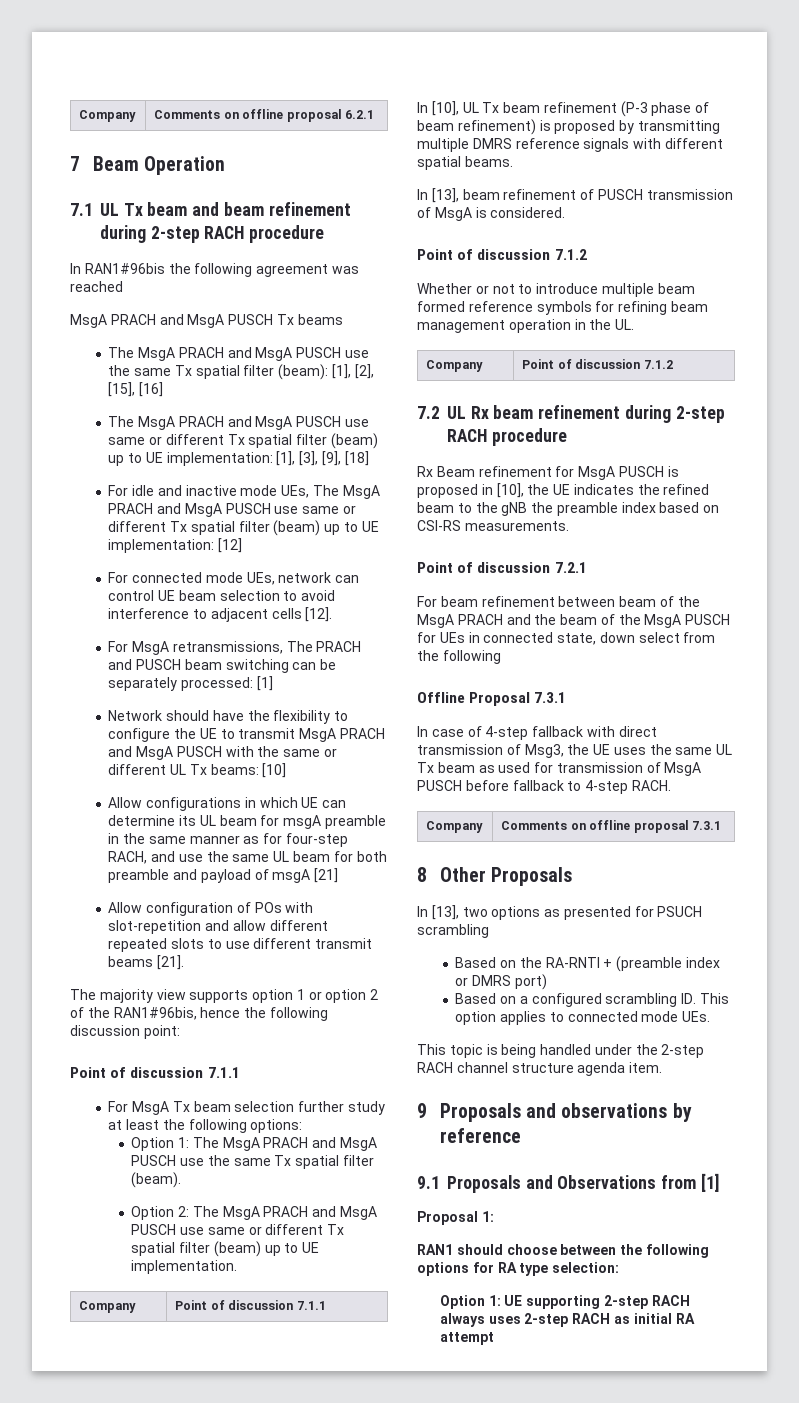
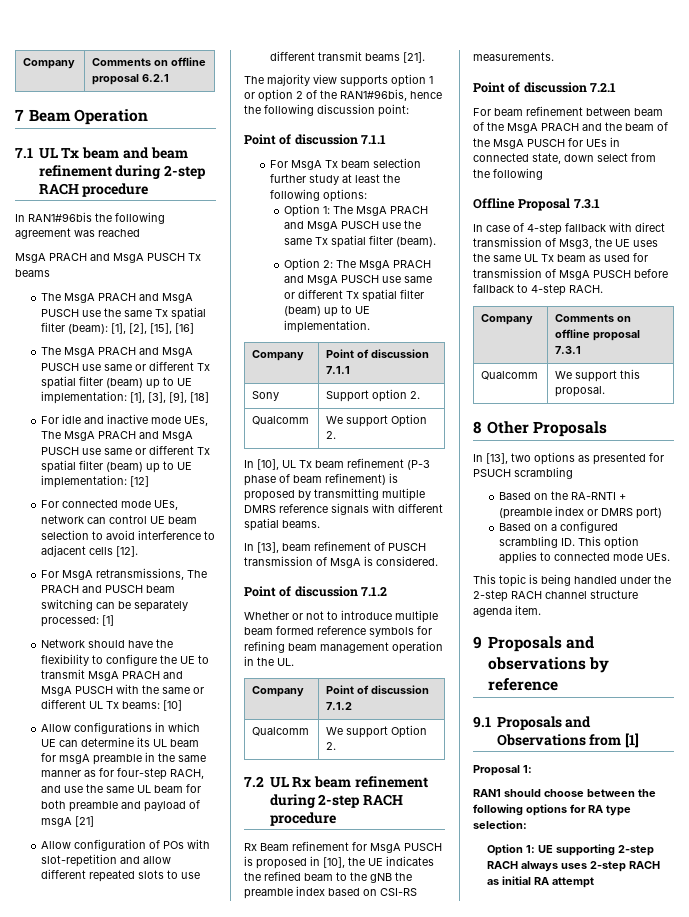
(326, 1305) none -> [252,391,280,401] [326,389,421,402] [252,416,310,425] [326,414,428,427] [326,431,337,439] // Sony | Support option 2. // Qualcomm | We support Option 2.
(673, 364) none -> [252,727,310,736] [326,725,428,738] [326,742,337,750] // Qualcomm | We support Option 2.
(721, 825) none -> [481,371,539,380] [555,369,641,382] [555,386,606,397] // Qualcomm | We support this proposal.

